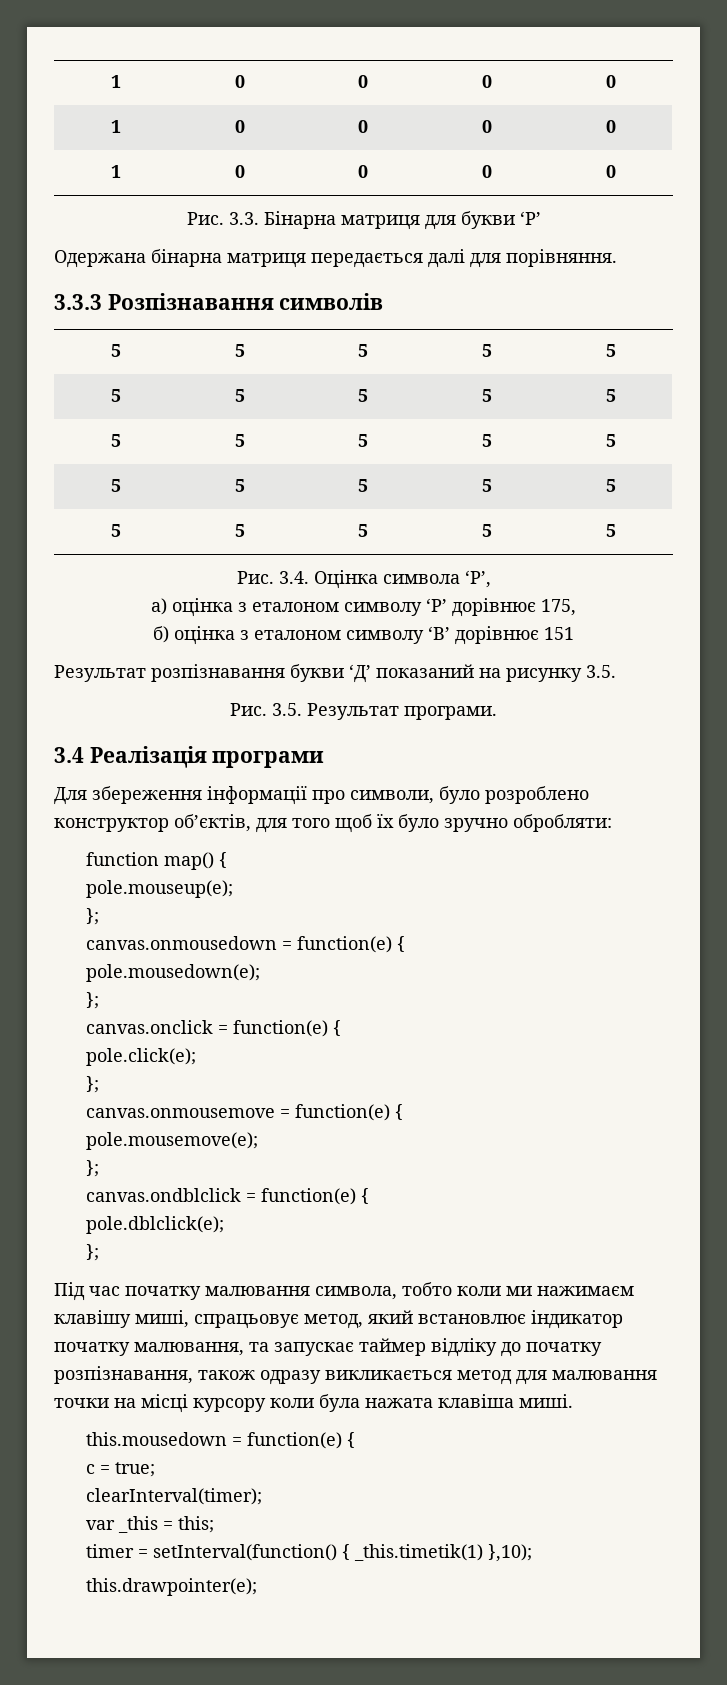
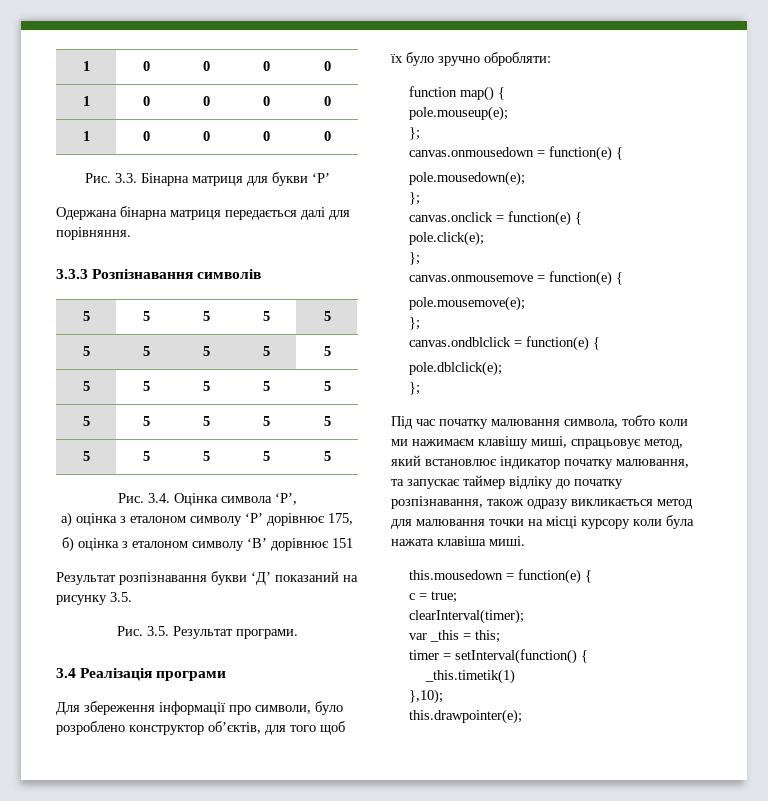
(350, 1552) none -> (588, 656) //
(483, 1552) none -> (516, 676) //

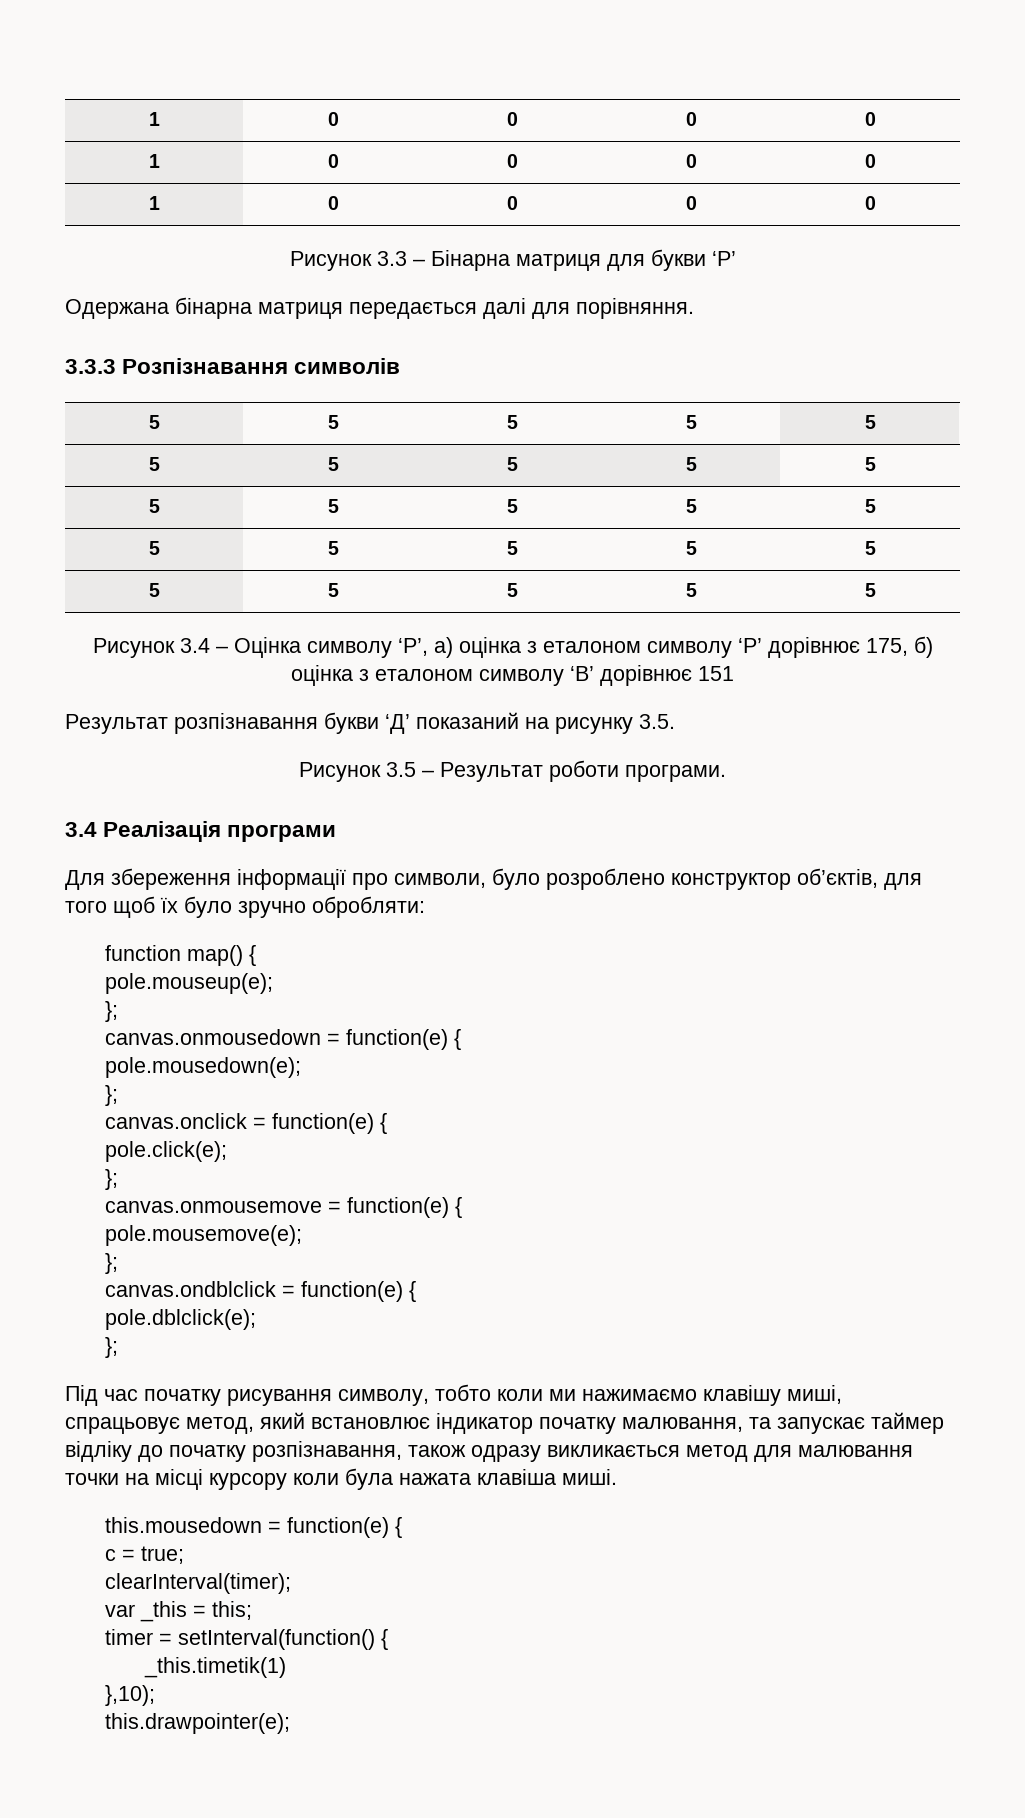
[84,173,137,183] Рис. 3.3. -> [289,251,425,271] Рисунок 3.3 –
[117,493,272,506] Рис. 3.4. Оцінка символа -> [92,637,392,658] Рисунок 3.4 – Оцінка символу
(297, 499) // -> (428, 647) none
(353, 519) // -> (908, 647) none
[116,626,233,639] Рис. 3.5. Результат -> [299,760,619,782] Рисунок 3.5 – Результат роботи
[491,419,618,428] малювання символа, -> [227,1389,429,1406] рисування символу,
[412,439,474,446] нажимаєм -> [582,1389,697,1401] нажимаємо

